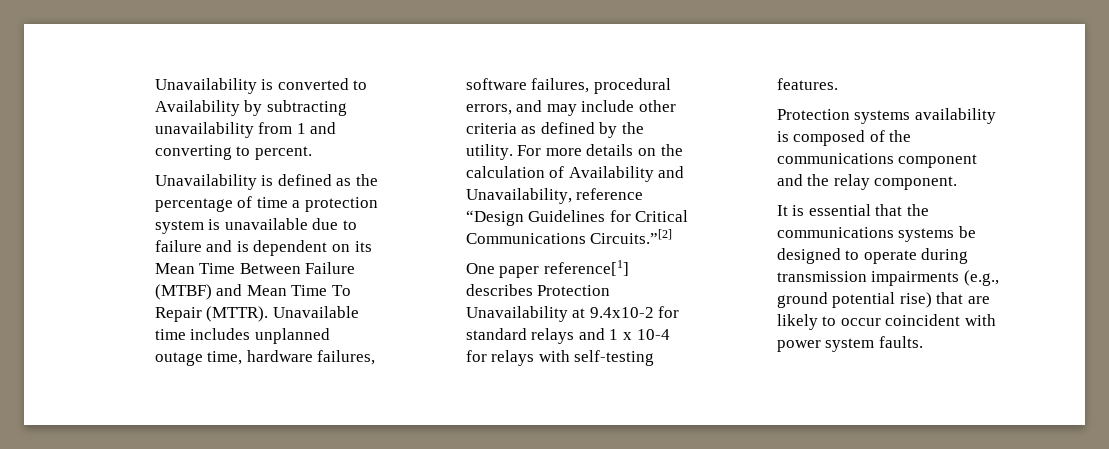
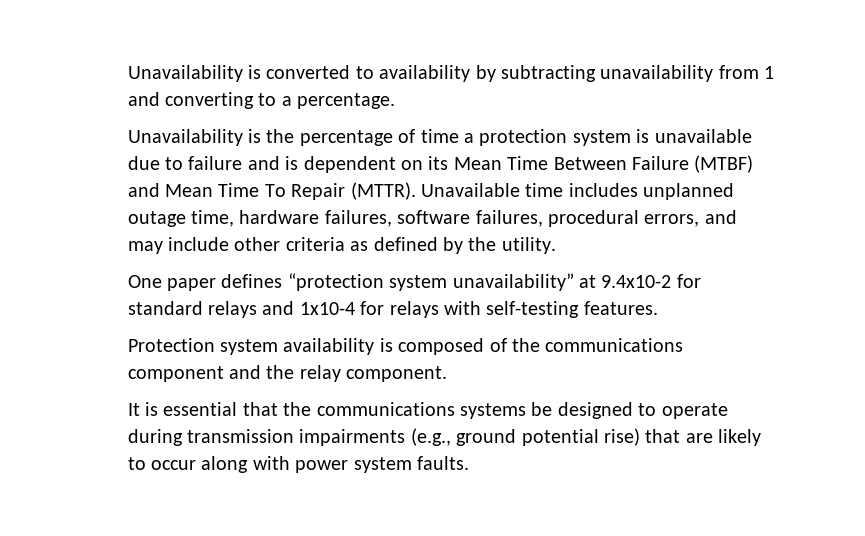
[154,100,240,116] Availability -> [379,65,471,82] availability
[254,146,312,160] [154,174,352,190] percent. // Unavailability is defined as -> [281,93,396,109] [127,129,261,146] a percentage. // Unavailability is
[517,144,683,156] [465,166,685,182] [465,188,644,204] [465,210,689,226] [465,229,673,244] [465,260,629,278] [465,284,611,296] [465,306,568,322] For more details on the calculation of Availability and Unavailability, reference “Design Guidelines for Critical Communications Circuits.”[2] // One paper reference[1] describes Protection Unavailability -> [127,273,574,291] // One paper defines “protection system unavailability”
[609,329,670,340] 1 x 10-4 -> [299,302,355,315] 1x10-4
[854,110,911,124] systems -> [219,339,278,355] system
[885,314,961,326] coincident -> [201,456,249,473] along

